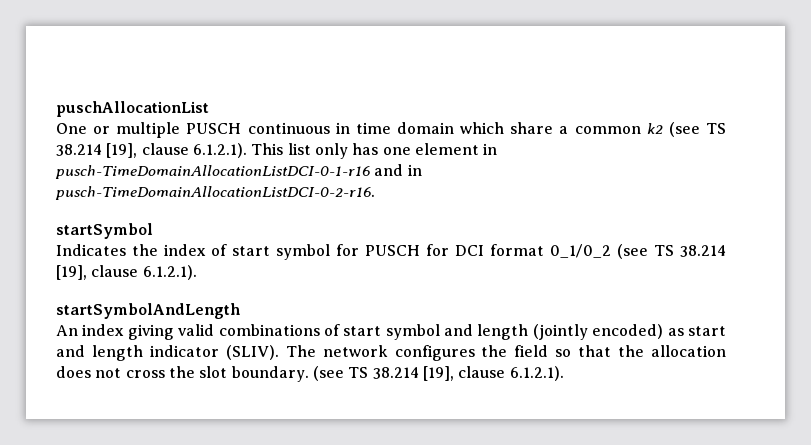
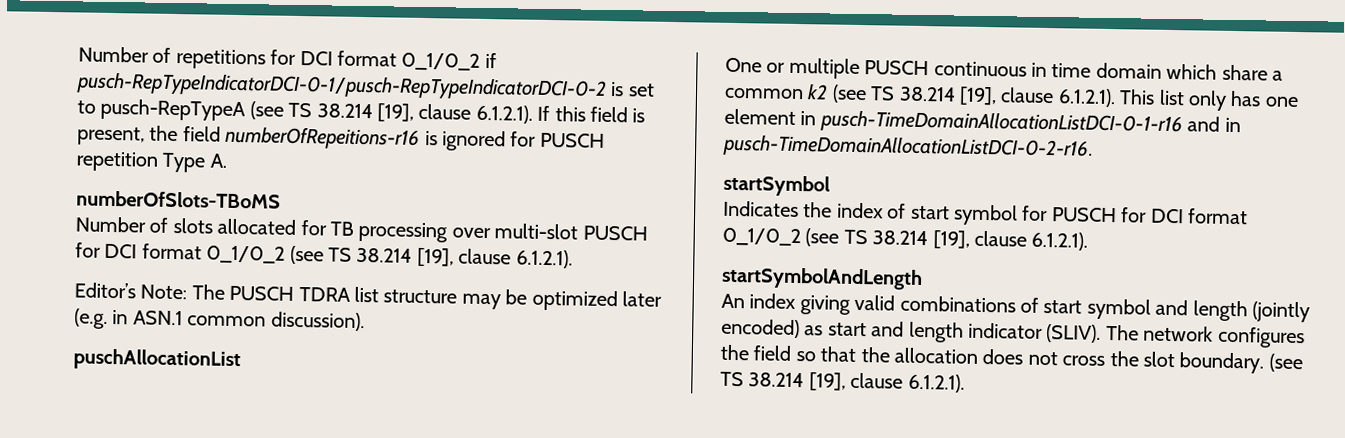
(56, 109) none -> [78,46,497,71] [76,72,655,101] [77,98,646,124] [77,125,605,152] [76,151,227,173] [76,190,281,209] [75,216,648,243] [75,242,573,269] [74,282,662,312] [74,308,365,332] Number of repetitions for DCI format 0_1/0_2 if pusch-RepTypeIndicatorDCI-0-1/pusch-RepTypeIndicatorDCI-0-2 is set to pusch-RepTypeA (see TS 38.214 [19], clause 6.1.2.1). If this field is present, the field numberOfRepeitions-r16 is ignored for PUSCH repetition Type A. // numberOfSlots-TBoMS // Number of slots allocated for TB processing over multi-slot PUSCH for DCI format 0_1/0_2 (see TS 38.214 [19], clause 6.1.2.1). // Editor’s Note: The PUSCH TDRA list structure may be optimized later (e.g. in ASN.1 common discussion). //

